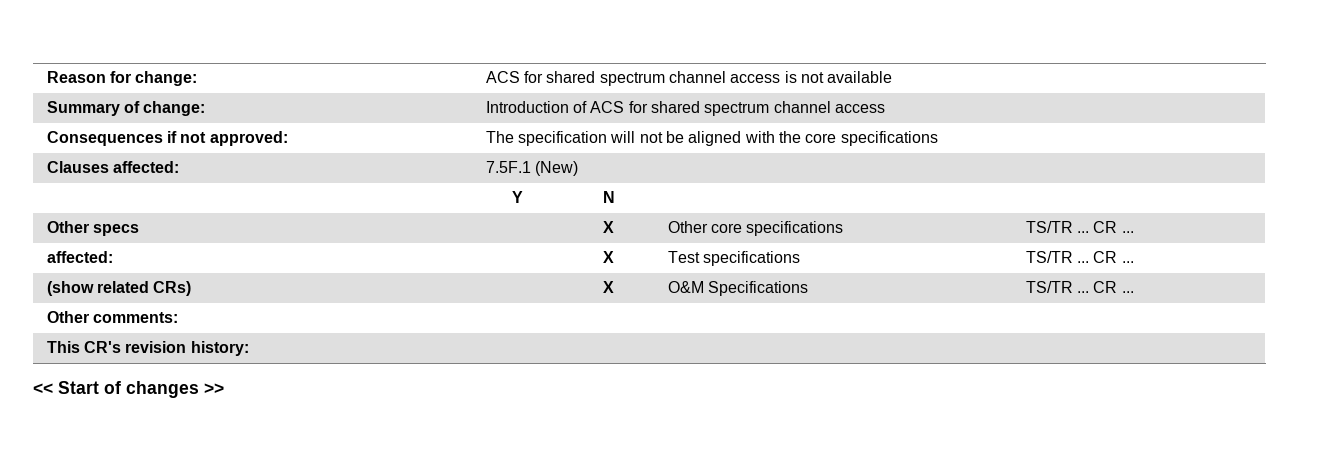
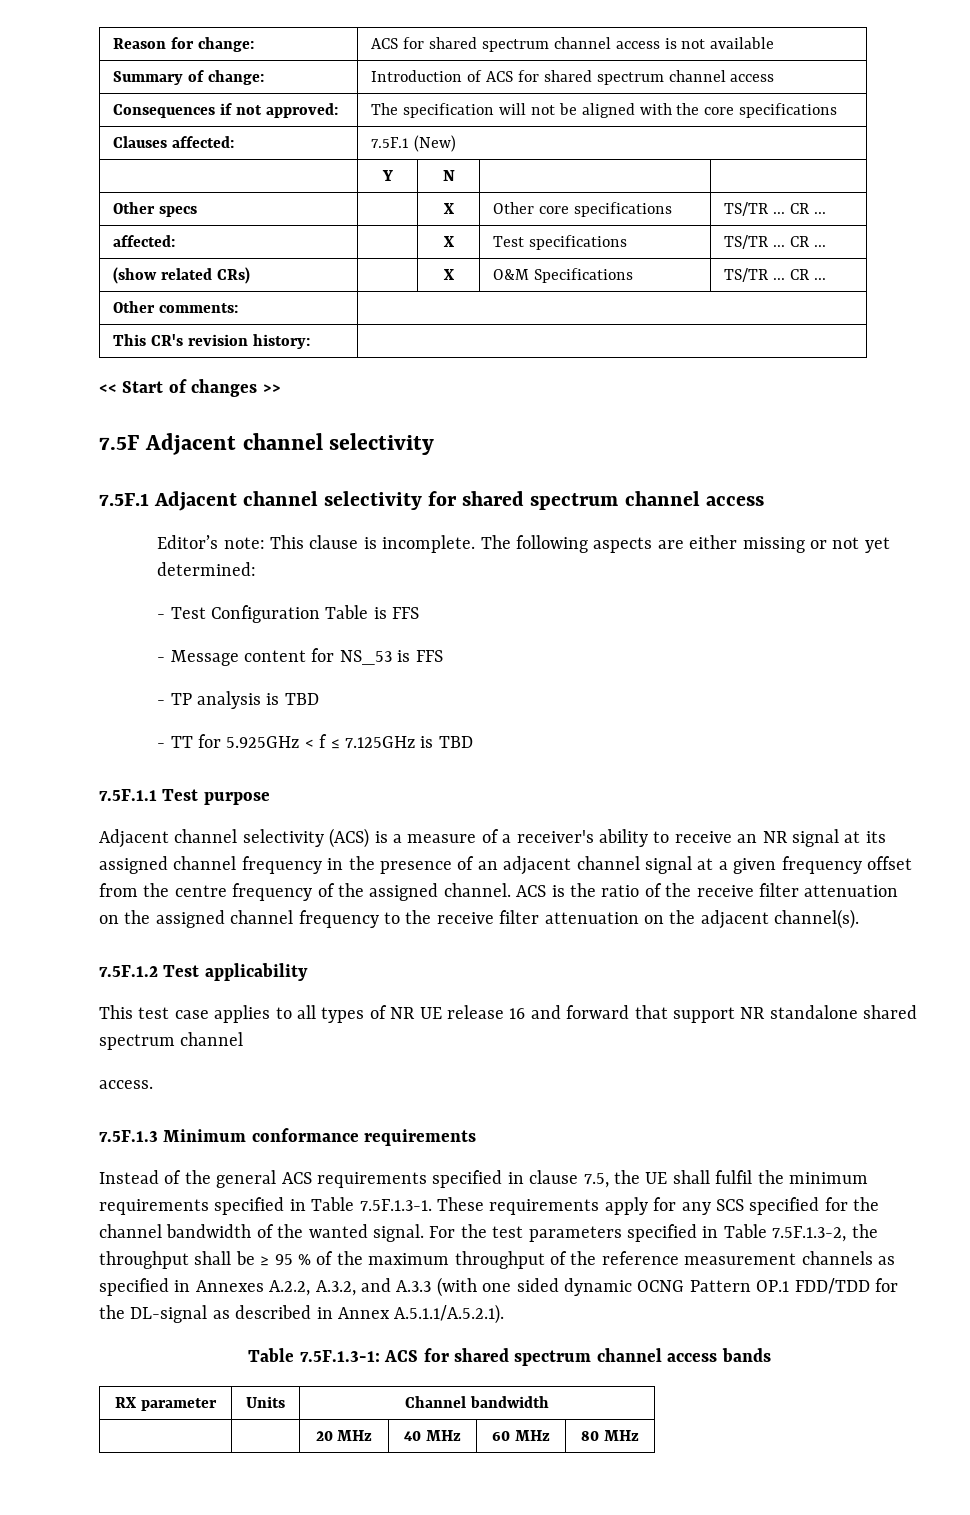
(224, 388) none -> [99,433,435,455] [99,491,764,511] [157,535,890,553] [157,562,257,576] [157,605,420,623] [157,648,443,666] [157,691,319,709] [157,734,473,749] [99,789,270,805] [99,828,886,848] [99,856,912,875] [99,883,899,901] [99,909,860,929] [99,963,308,981] [99,1005,918,1023] [99,1032,244,1050] [99,1080,153,1089] [99,1128,477,1146] [99,1170,868,1188] [99,1197,880,1215] [99,1224,878,1242] [99,1251,895,1269] [99,1277,898,1297] [99,1304,505,1324] [248,1348,771,1366] [115,1397,217,1411] [246,1396,285,1408] [405,1396,549,1408] [315,1430,373,1441] [404,1430,461,1441] [492,1430,550,1441] [581,1430,639,1441] // 7.5F Adjacent channel selectivity // 7.5F.1 Adjacent channel selectivity for shared spectrum channel access // Editor’s note: This clause is incomplete. The following aspects are either missing or not yet determined: // - Test Configuration Table is FFS // - Message content for NS_53 is FFS // - TP analysis is TBD // - TT for 5.925GHz < f ≤ 7.125GHz is TBD // 7.5F.1.1 Test purpose // Adjacent channel selectivity (ACS) is a measure of a receiver's ability to receive an NR signal at its assigned channel frequency in the presence of an adjacent channel signal at a given frequency offset from the centre frequency of the assigned channel. ACS is the ratio of the receive filter attenuation on the assigned channel frequency to the receive filter attenuation on the adjacent channel(s). // 7.5F.1.2 Test applicability // This test case applies to all types of NR UE release 16 and forward that support NR standalone shared spectrum channel // access. // 7.5F.1.3 Minimum conformance requirements // Instead of the general ACS requirements specified in clause 7.5, the UE shall fulfil the minimum requirements specified in Table 7.5F.1.3-1. These requirements apply for any SCS specified for the channel bandwidth of the wanted signal. For the test parameters specified in Table 7.5F.1.3-2, the throughput shall be ≥ 95 % of the maximum throughput of the reference measurement channels as specified in Annexes A.2.2, A.3.2, and A.3.3 (with one sided dynamic OCNG Pattern OP.1 FDD/TDD for the DL-signal as described in Annex A.5.1.1/A.5.2.1). // Table 7.5F.1.3-1: ACS for shared spectrum channel access bands // RX parameter | Units | Channel bandwidth // | | 20 MHz | 40 MHz | 60 MHz | 80 MHz

